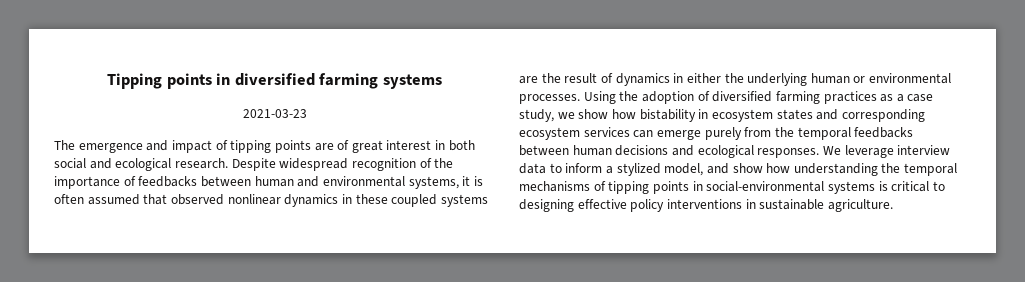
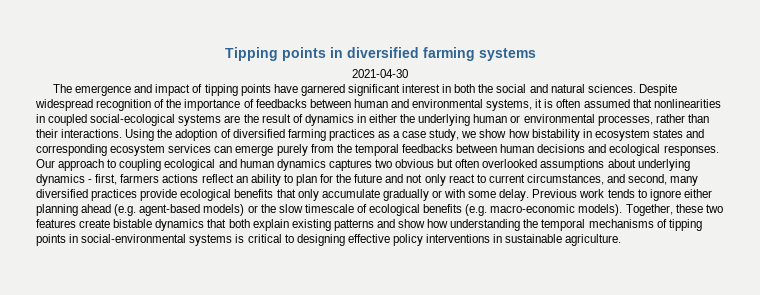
[242,109,307,118] 2021-03-23 -> [352,69,408,78] 2021-04-30
[314,140,383,153] are of great -> [273,84,400,96] have garnered significant
(475, 145) none -> [478,84,494,93] the
[115,158,228,171] ecological research. -> [550,84,636,93] natural sciences.
[170,194,438,207] observed nonlinear dynamics in these coupled -> [653,99,721,108] [36,114,176,126] nonlinearities in coupled social-ecological
[519,94,580,104] processes. -> [597,114,709,126] [36,129,123,138] processes, rather than their interactions.
[822,145,951,158] [519,163,704,176] We leverage interview data to inform a stylized model, -> [36,159,690,171] [36,174,699,186] [36,189,712,201] [36,204,723,216] [36,219,374,231] Our approach to coupling ecological and human dynamics captures two obvious but often overlooked assumptions about underlying dynamics - first, farmers actions reflect an ability to plan for the future and not only react to current circumstances, and second, many diversified practices provide ecological benefits that only accumulate gradually or with some delay. Previous work tends to ignore either planning ahead (e.g. agent-based models) or the slow timescale of ecological benefits (e.g. macro-economic models). Together, these two features create bistable dynamics that both explain existing patterns

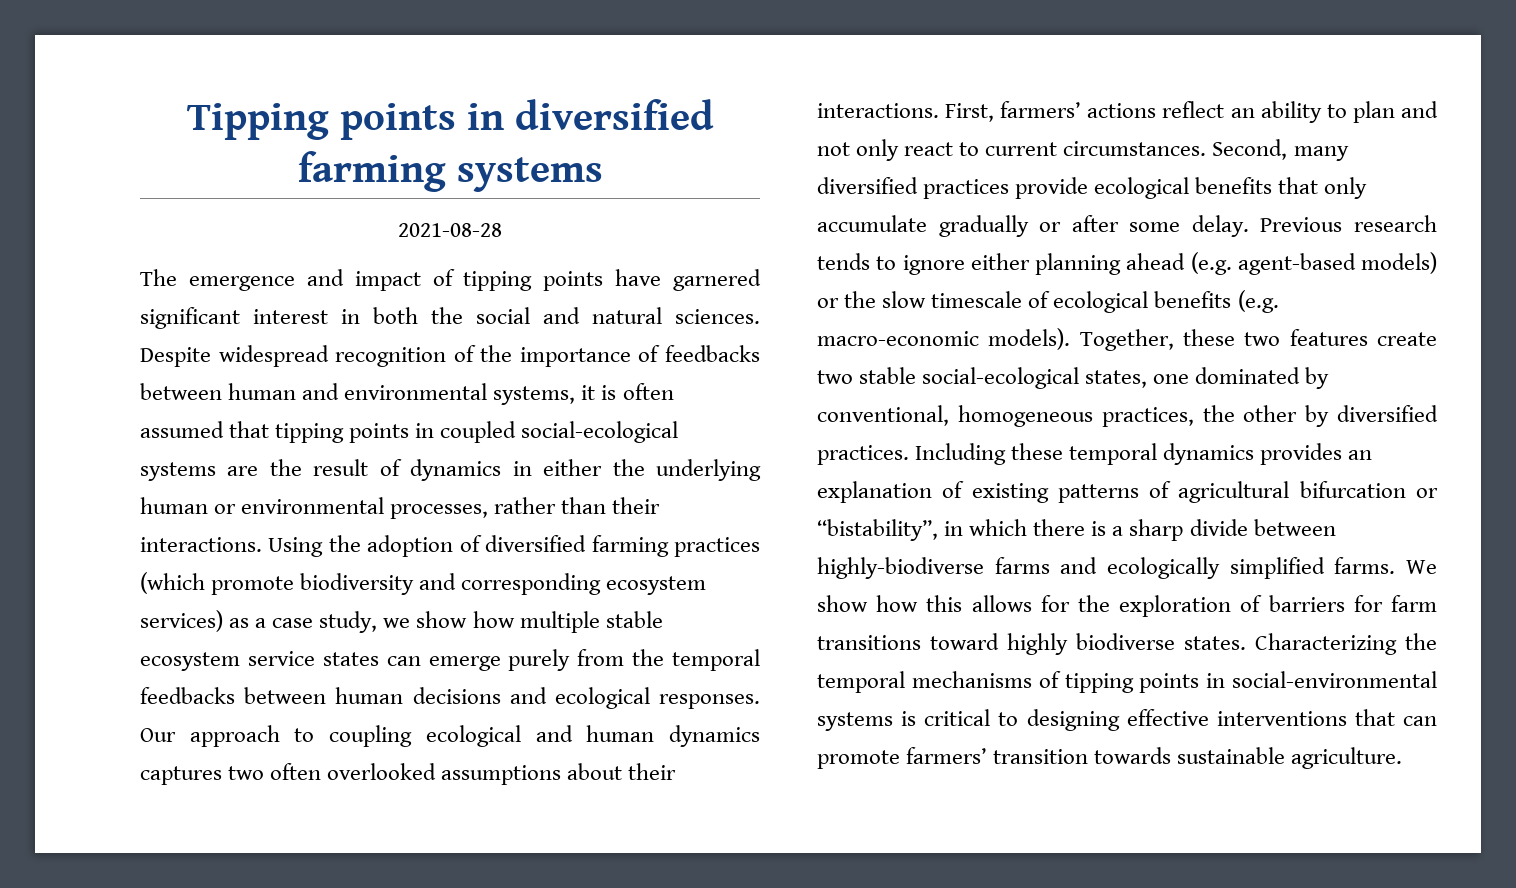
[352,69,408,78] 2021-04-30 -> [398,223,502,237] 2021-08-28
[653,99,721,108] nonlinearities -> [275,423,410,443] tipping points
(375, 135) none -> [140,572,707,595] [140,610,223,632] (which promote biodiversity and corresponding ecosystem services)
[531,129,705,141] [36,144,212,156] bistability in ecosystem states and corresponding ecosystem services -> [519,611,663,633] [140,651,379,671] multiple stable ecosystem service states
[395,159,454,168] obvious but -> (265, 773) none
[637,159,690,171] [36,174,160,186] underlying dynamics - first, farmers -> [628,763,677,780] [817,101,1082,122] their interactions. First, farmers’
[320,174,383,183] for the future -> (1395, 112) none
[526,174,668,185] circumstances, and second, -> [1063,139,1288,160] circumstances. Second,
[444,189,466,198] with -> [1071,215,1119,232] after
[579,189,605,198] work -> [1354,215,1437,232] research
[113,219,521,231] bistable dynamics that both explain existing patterns and show how understanding -> [817,367,1330,389] [817,405,1438,427] [817,443,1373,465] [817,481,1438,503] [817,519,1336,541] [817,557,1437,579] [817,595,1437,617] [817,633,1397,655] two stable social-ecological states, one dominated by conventional, homogeneous practices, the other by diversified practices. Including these temporal dynamics provides an explanation of existing patterns of agricultural bifurcation or “bistability”, in which there is a sharp divide between highly-biodiverse farms and ecologically simplified farms. We show how this allows for the exploration of barriers for farm transitions toward highly biodiverse states. Characterizing
[392,234,503,246] policy interventions in -> [1216,709,1437,726] [817,747,1172,769] interventions that can promote farmers’ transition towards

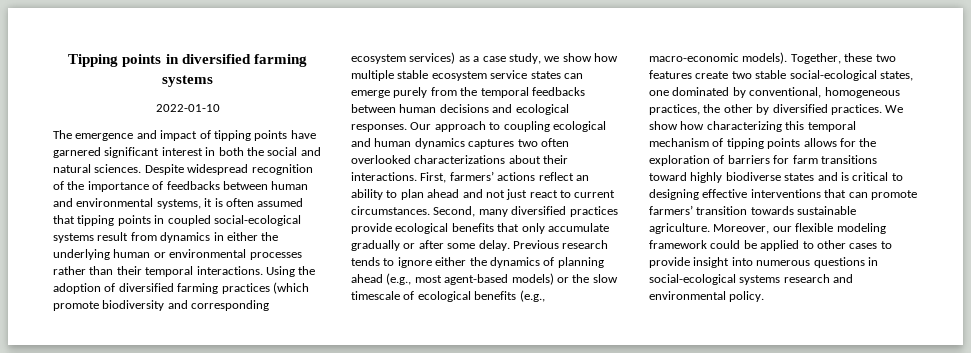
[398,223,502,237] 2021-08-28 -> [155,104,220,112] 2022-01-10
[227,459,402,476] are the result of -> [97,232,157,241] result from
[390,504,489,519] processes, -> [249,252,302,260] processes
(661, 505) none -> [145,266,194,277] temporal
[441,765,562,785] assumptions -> [414,155,506,164] characterizations
(1395, 112) none -> [427,189,460,198] ahead
[856,139,900,161] only -> [506,189,528,200] just
[1035,252,1232,275] planning ahead (e.g. -> [469,257,604,268] [351,273,442,285] the dynamics of planning ahead (e.g., most
[1237,290,1279,313] (e.g. -> [519,290,545,302] (e.g.,
[915,443,1373,465] [817,481,1438,503] [817,519,1336,541] [817,557,1437,579] [817,595,963,612] Including these temporal dynamics provides an explanation of existing patterns of agricultural bifurcation or “bistability”, in which there is a sharp divide between highly-biodiverse farms and ecologically simplified farms. We show how this -> [885,105,904,113] [649,121,856,132] [649,138,801,149] We show how characterizing this temporal mechanism of tipping points
[1184,633,1437,655] [817,671,1437,693] [817,712,893,731] states. Characterizing the temporal mechanisms of tipping points in social-environmental systems -> [784,172,838,181] states and
(1403, 758) none -> [713,223,886,234] [649,240,892,251] [649,257,878,268] [649,274,854,285] [649,291,765,302] Moreover, our flexible modeling framework could be applied to other cases to provide insight into numerous questions in social-ecological systems research and environmental policy.

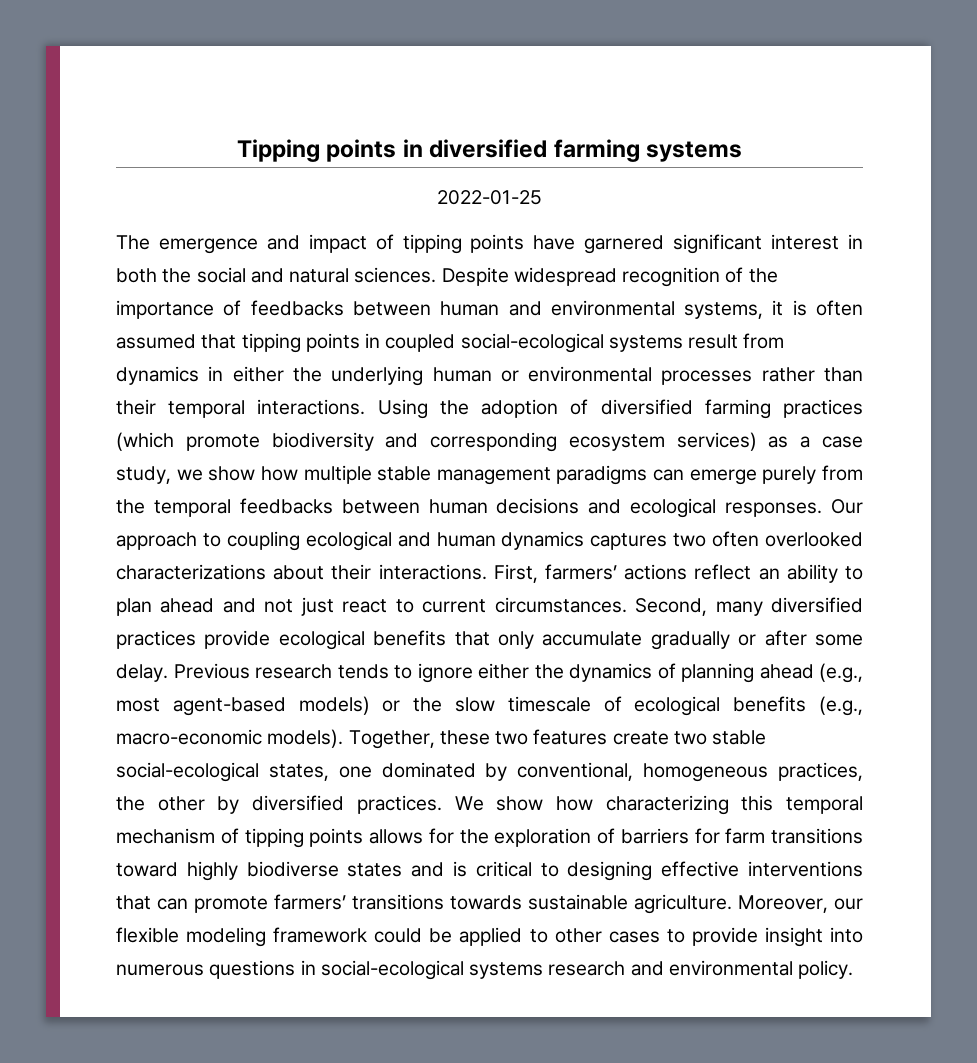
[155,104,220,112] 2022-01-10 -> [437,190,542,205] 2022-01-25
[431,70,561,81] ecosystem service states -> [436,465,648,485] management paradigms
[696,206,748,215] transition -> [352,894,444,910] transitions

